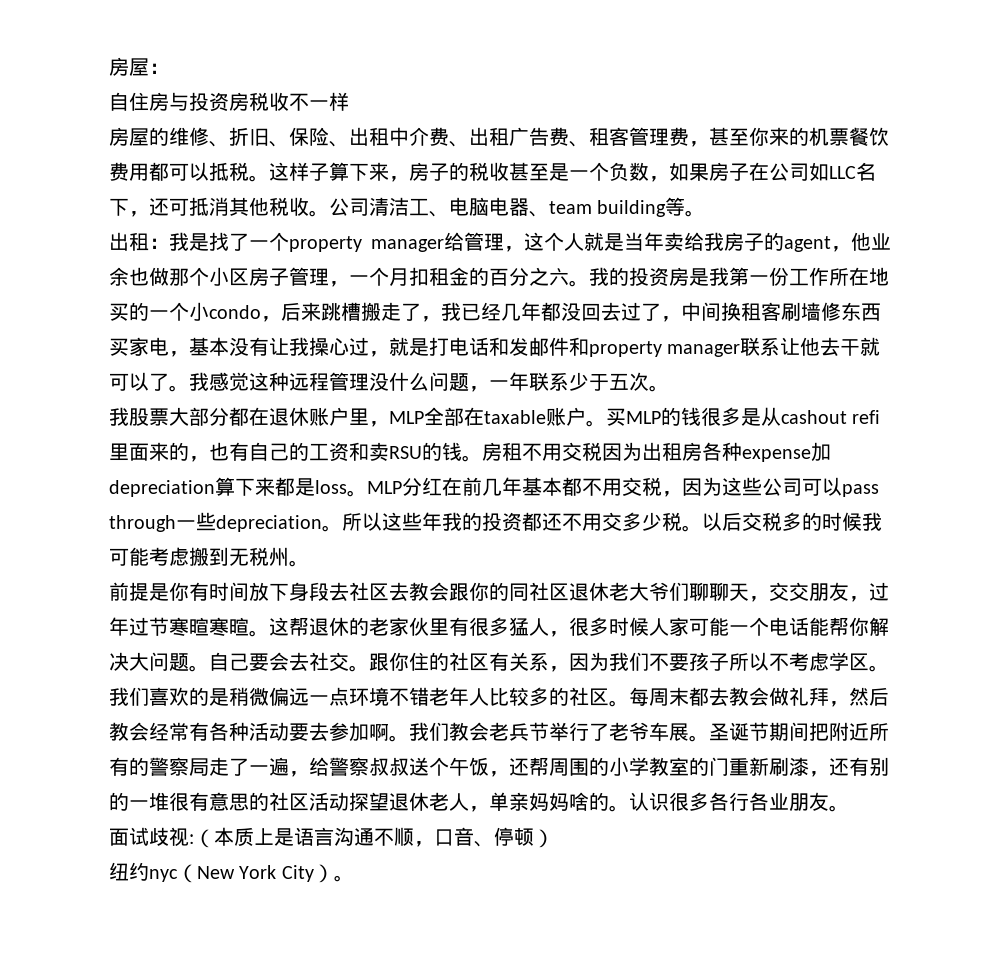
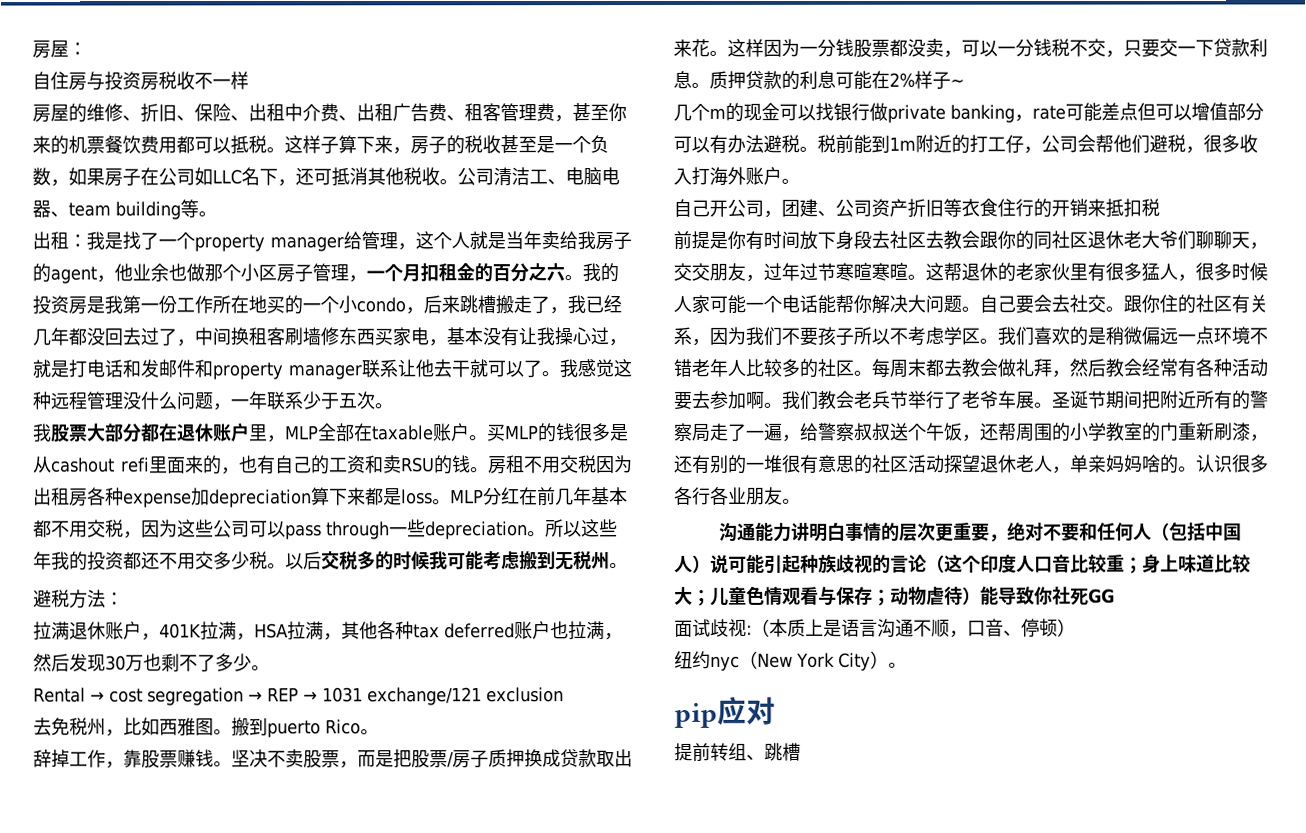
(309, 563) none -> [33,589,124,609] [33,621,623,641] [33,653,270,672] [33,687,564,706] [33,717,379,738] [33,749,633,769] [673,38,1268,58] [673,70,965,90] [673,102,1264,123] [673,134,1258,154] [673,166,800,186] [673,198,1160,218] // 避税方法： // 拉满退休账户，401K拉满，HSA拉满，其他各种tax deferred账户也拉满，然后发现30万也剩不了多少。 // Rental → cost segregation → REP → 1031 exchange/121 exclusion // 去免税州，比如西雅图。搬到puerto Rico。 // 辞掉工作，靠股票赚钱。坚决不卖股票，而是把股票/房子质押换成贷款取出来花。这样因为一分钱股票都没卖，可以一分钱税不交，只要交一下贷款利息。质押贷款的利息可能在2%样子~ // 几个m的现金可以找银行做private banking，rate可能差点但可以增值部分可以有办法避税。税前能到1m附近的打工仔，公司会帮他们避税，很多收入打海外账户。 // 自己开公司，团建、公司资产折旧等衣食住行的开销来抵扣税
(849, 808) none -> [719,521,1243,542] [674,553,1251,574] [674,585,1115,606] // 沟通能力讲明白事情的层次更重要，绝对不要和任何人（包括中国人）说可能引起种族歧视的言论（这个印度人口音比较重；身上味道比较大；儿童色情观看与保存；动物虐待）能导致你社死GG
(354, 878) none -> [674,696,776,728] [674,742,801,761] // pip应对 // 提前转组、跳槽

